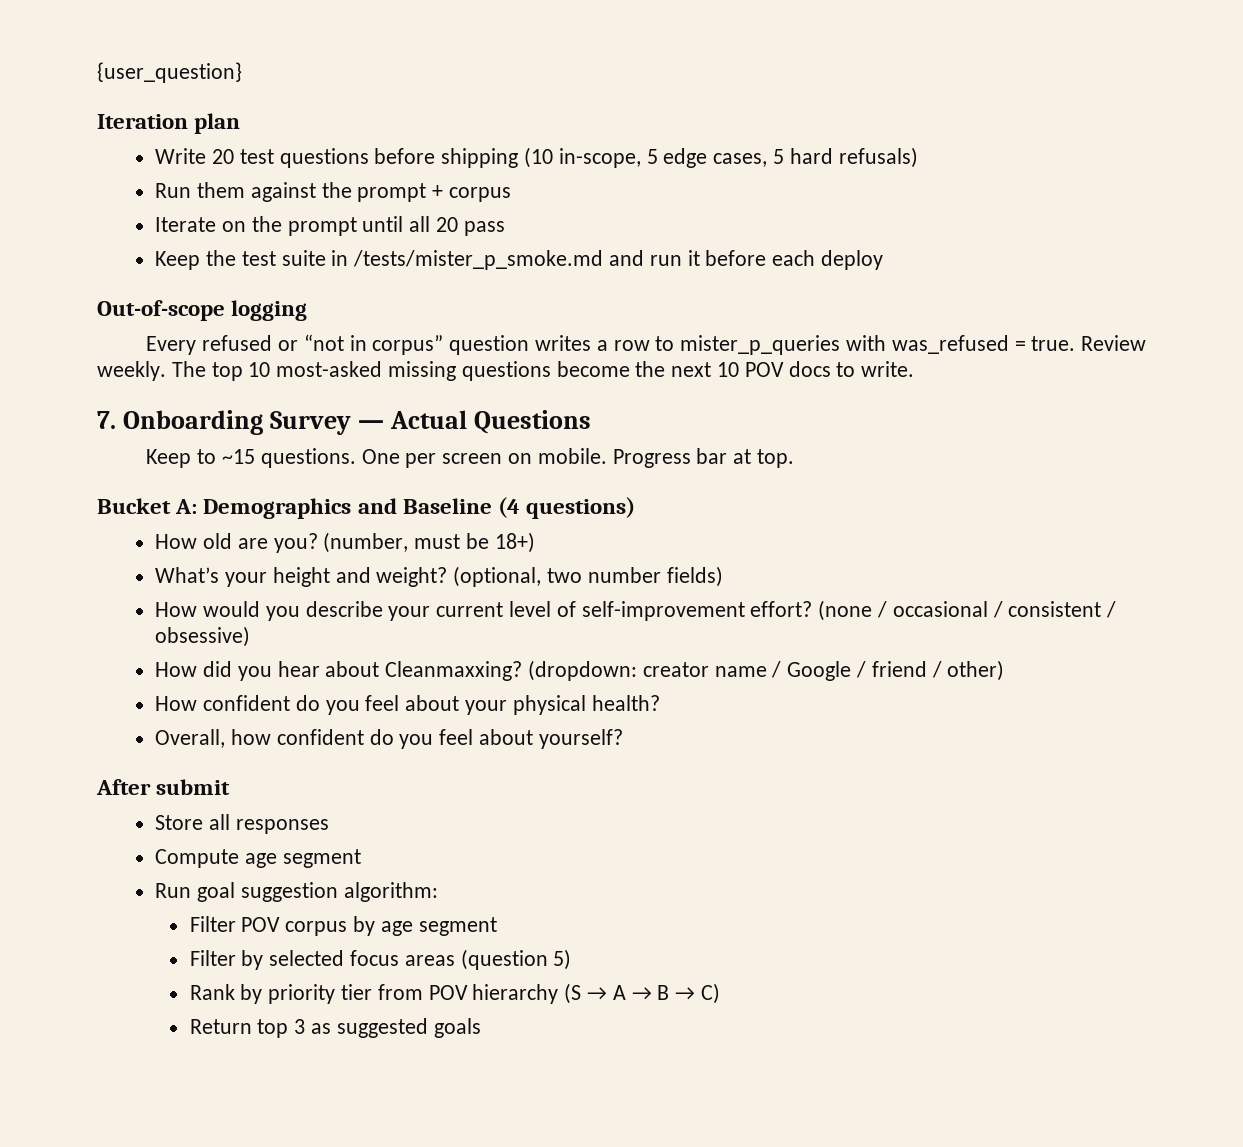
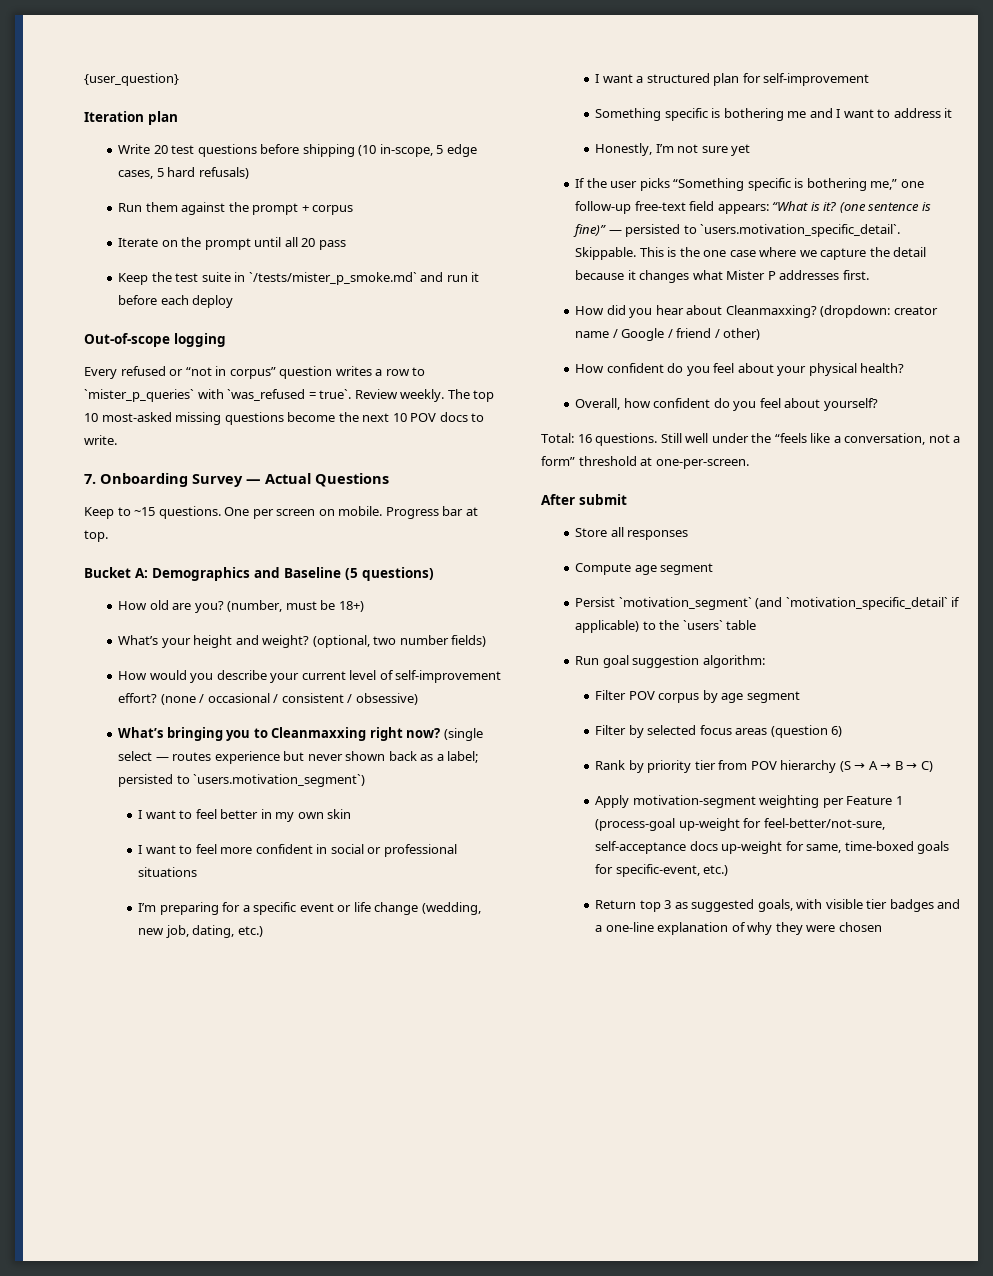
[353,250,604,270] /tests/mister_p_smoke.md -> [248,272,417,285] `/tests/mister_p_smoke.md`
[680,335,1076,355] mister_p_queries with was_refused = true. -> [84,389,352,402] `mister_p_queries` with `was_refused = true`.
[498,497,521,518] (4 -> [345,568,358,580] (5
(251, 636) none -> [118,727,483,741] [118,751,479,764] [118,774,366,787] [138,809,352,822] [138,844,457,857] [138,867,198,877] [138,902,481,915] [138,925,263,938] [595,73,870,86] [595,108,953,121] [595,143,751,156] [575,178,924,191] [575,201,931,214] [573,224,901,237] [575,247,927,260] [575,270,869,283] // What’s bringing you to Cleanmaxxing right now? (single select — routes experience but never shown back as a label; persisted to `users.motivation_segment`) // I want to feel better in my own skin // I want to feel more confident in social or professional situations // I’m preparing for a specific event or life change (wedding, new job, dating, etc.) // I want a structured plan for self-improvement // Something specific is bothering me and I want to address it // Honestly, I’m not sure yet // If the user picks “Something specific is bothering me,” one follow-up free-text field appears: “What is it? (one sentence is fine)” — persisted to `users.motivation_specific_detail`. Skippable. This is the one case where we capture the detail because it changes what Mister P addresses first.
(623, 739) none -> [541,433,961,446] [541,456,749,469] // Total: 16 questions. Still well under the “feels like a conversation, not a form” threshold at one-per-screen.
(361, 858) none -> [575,597,961,610] [575,620,757,633] // Persist `motivation_segment` (and `motivation_specific_detail` if applicable) to the `users` table
[553,949,572,970] 5) -> [831,726,843,737] 6)
(721, 993) none -> [595,795,903,808] [595,818,885,831] [595,841,950,854] [595,864,729,877] // Apply motivation-segment weighting per Feature 1 (process-goal up-weight for feel-better/not-sure, self-acceptance docs up-weight for same, time-boxed goals for specific-event, etc.)
[433,1018,481,1038] goals -> [757,899,961,912] [595,922,882,935] goals, with visible tier badges and a one-line explanation of why they were chosen

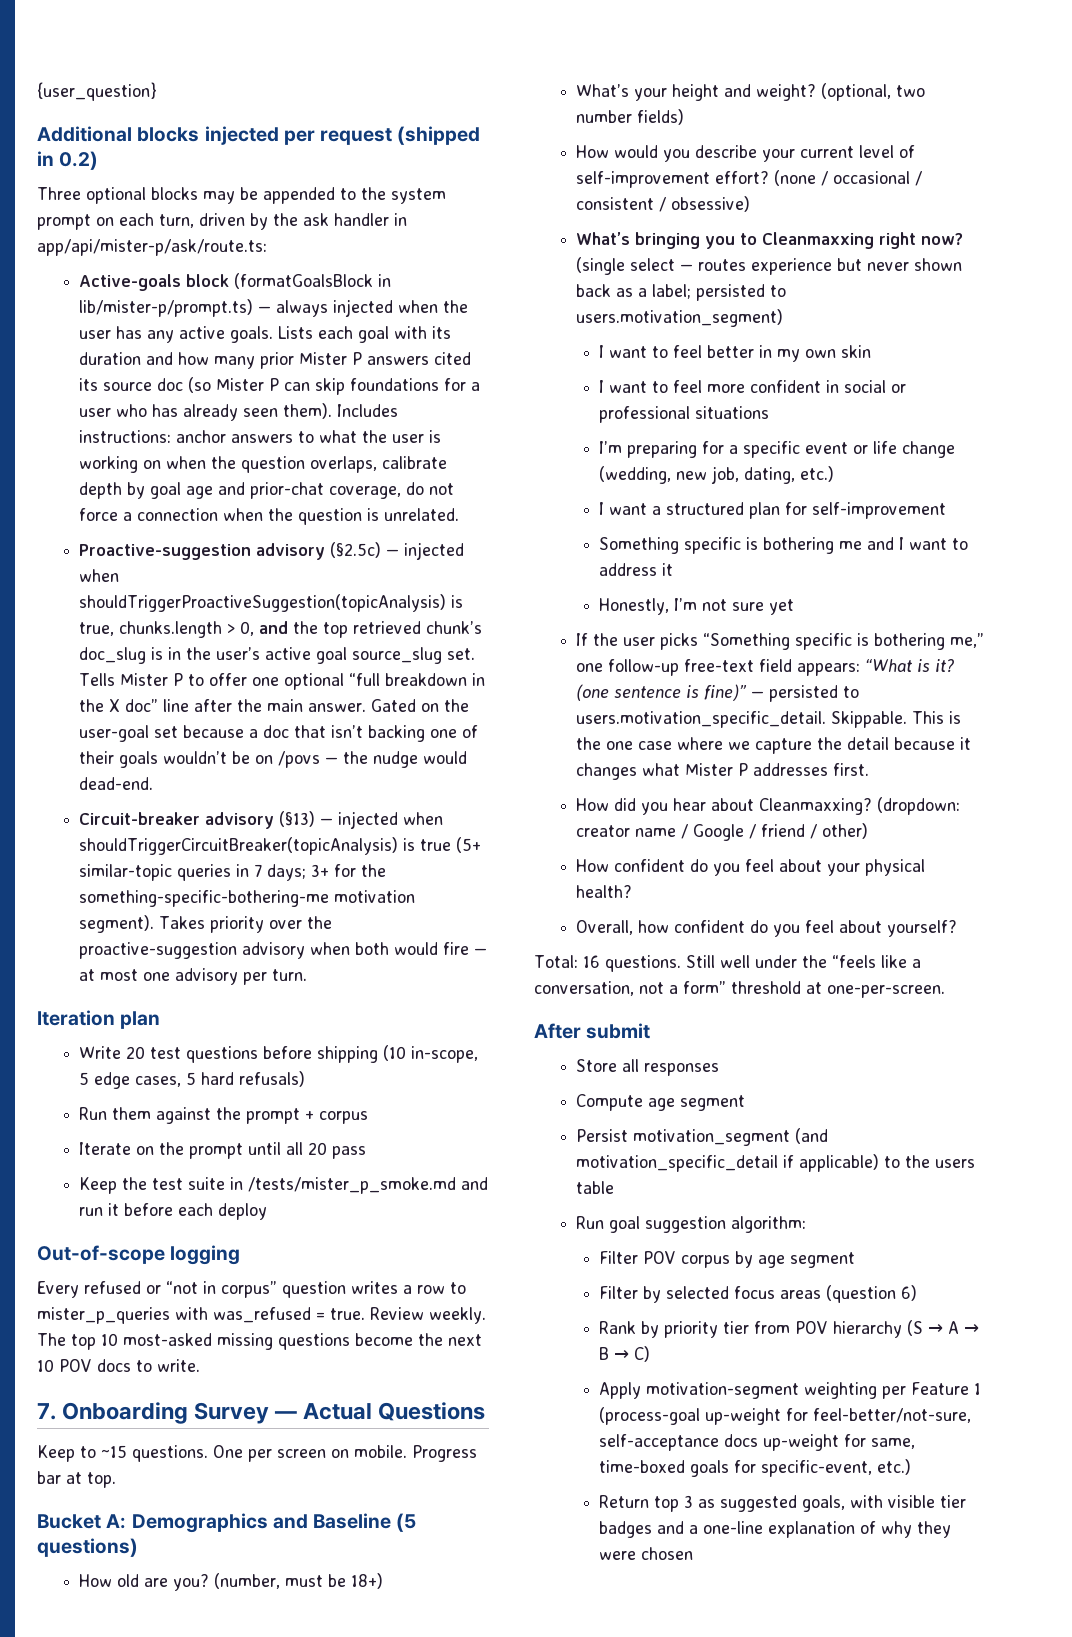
(179, 79) none -> [37,126,481,145] [37,151,99,170] [37,187,446,204] [37,213,407,230] [37,239,267,256] [79,273,392,291] [79,299,469,317] [79,326,452,343] [79,352,472,369] [79,377,481,395] [79,403,399,421] [79,430,442,443] [79,456,448,473] [79,482,455,499] [79,508,460,525] [79,542,465,560] [79,569,120,582] [79,594,464,612] [79,621,483,638] [79,647,476,664] [79,673,486,690] [79,699,470,712] [79,725,479,742] [79,751,468,768] [79,777,154,790] [79,811,444,829] [79,837,482,855] [79,864,387,881] [79,890,416,907] [79,915,333,933] [79,942,488,959] [79,968,308,985] // Additional blocks injected per request (shipped in 0.2) // Three optional blocks may be appended to the system prompt on each turn, driven by the ask handler in app/api/mister-p/ask/route.ts: // Active-goals block (formatGoalsBlock in lib/mister-p/prompt.ts) — always injected when the user has any active goals. Lists each goal with its duration and how many prior Mister P answers cited its source doc (so Mister P can skip foundations for a user who has already seen them). Includes instructions: anchor answers to what the user is working on when the question overlaps, calibrate depth by goal age and prior-chat coverage, do not force a connection when the question is unrelated. // Proactive-suggestion advisory (§2.5c) — injected when shouldTriggerProactiveSuggestion(topicAnalysis) is true, chunks.length > 0, and the top retrieved chunk’s doc_slug is in the user’s active goal source_slug set. Tells Mister P to offer one optional “full breakdown in the X doc” line after the main answer. Gated on the user-goal set because a doc that isn’t backing one of their goals wouldn’t be on /povs — the nudge would dead-end. // Circuit-breaker advisory (§13) — injected when shouldTriggerCircuitBreaker(topicAnalysis) is true (5+ similar-topic queries in 7 days; 3+ for the something-specific-bothering-me motivation segment). Takes priority over the proactive-suggestion advisory when both would fire — at most one advisory per turn.
[248,272,417,285] `/tests/mister_p_smoke.md` -> [248,1177,457,1194] /tests/mister_p_smoke.md
[84,389,352,402] `mister_p_queries` with `was_refused = true`. -> [37,1307,365,1324] mister_p_queries with was_refused = true.
[193,774,366,787] `users.motivation_segment`) -> [576,309,784,327] users.motivation_segment)
[700,224,901,237] `users.motivation_specific_detail`. -> [576,711,827,728] users.motivation_specific_detail.
[618,597,948,610] `motivation_segment` (and `motivation_specific_detail` -> [633,1128,829,1146] [576,1155,779,1172] motivation_segment (and motivation_specific_detail
[682,620,723,630] `users` -> [935,1159,976,1168] users

